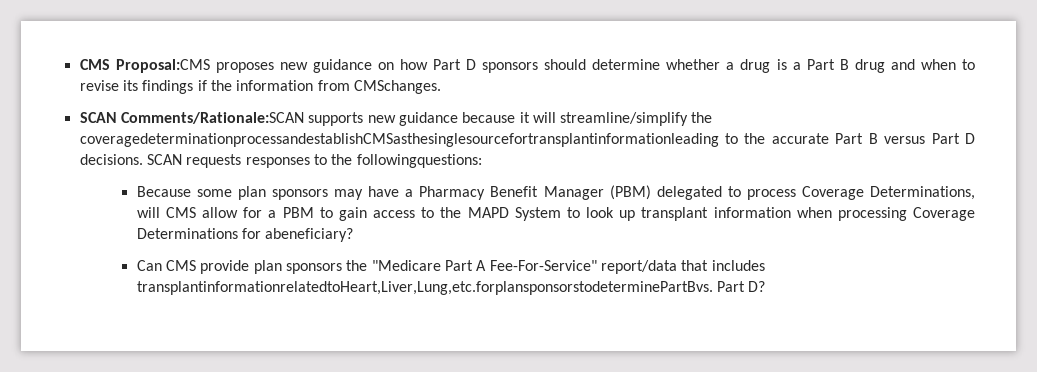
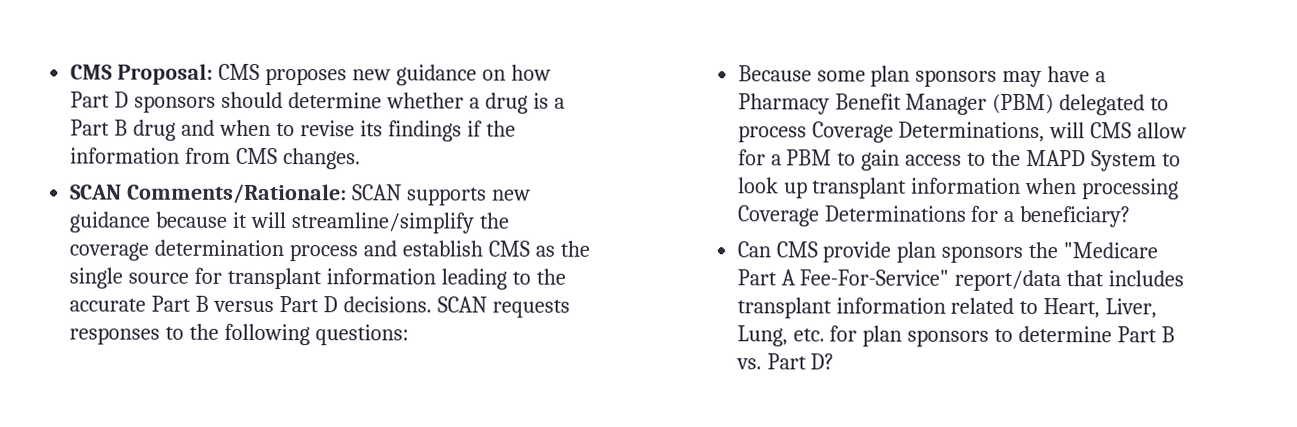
[79,59,210,73] CMS Proposal:CMS -> [70,63,261,85] CMS Proposal: CMS
[353,80,441,94] [79,112,304,124] CMSchanges. // SCAN Comments/Rationale:SCAN -> [236,147,362,170] [70,183,403,205] CMS changes. // SCAN Comments/Rationale: SCAN
[79,133,719,147] coveragedeterminationprocessandestablishCMSasthesinglesourcefortransplantinformationleading -> [69,239,590,262] [69,267,507,290] coverage determination process and establish CMS as the single source for transplant information leading
[356,154,482,168] followingquestions: -> [224,323,409,346] following questions:
[265,228,354,242] abeneficiary? -> [1003,205,1132,228] a beneficiary?
[136,281,713,295] transplantinformationrelatedtoHeart,Liver,Lung,etc.forplansponsorstodeterminePartBvs. -> [736,297,1158,319] [736,325,1176,347] [735,358,762,370] transplant information related to Heart, Liver, Lung, etc. for plan sponsors to determine Part B vs.

